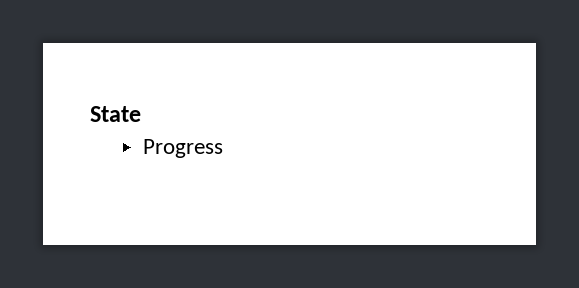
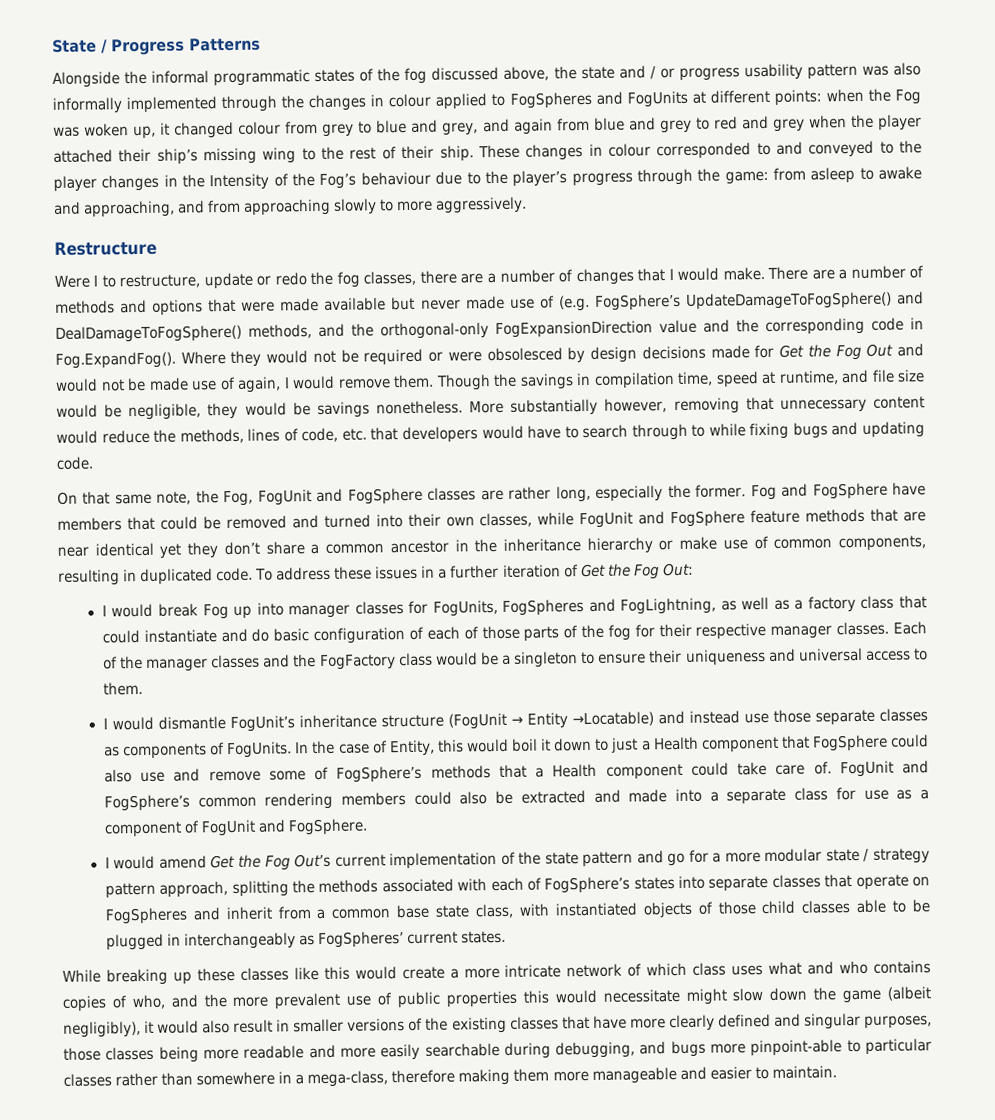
[143,139,224,158] // Progress -> [101,37,261,56] [52,62,922,88] [52,88,921,114] [53,114,922,140] [53,140,923,165] [53,166,923,192] [53,196,528,218] [54,240,157,256] [54,265,924,290] [55,291,925,316] [55,317,924,343] [55,343,924,369] [55,369,925,393] [56,396,925,421] [56,421,925,444] [56,456,93,470] [57,482,927,507] [57,508,927,531] [57,535,926,559] [58,562,694,586] [101,595,928,620] [101,621,927,645] [102,647,928,672] [102,681,143,696] [102,708,929,732] [103,734,930,760] [103,760,929,783] [103,787,929,812] [103,818,369,838] [104,848,931,871] [104,874,931,899] [104,899,931,925] [105,930,507,951] [62,960,932,986] [62,986,932,1012] [63,1012,933,1038] [63,1038,932,1063] [63,1065,837,1088] / Progress Patterns // Alongside the informal programmatic states of the fog discussed above, the state and / or progress usability pattern was also informally implemented through the changes in colour applied to FogSpheres and FogUnits at different points: when the Fog was woken up, it changed colour from grey to blue and grey, and again from blue and grey to red and grey when the player attached their ship’s missing wing to the rest of their ship. These changes in colour corresponded to and conveyed to the player changes in the Intensity of the Fog’s behaviour due to the player’s progress through the game: from asleep to awake and approaching, and from approaching slowly to more aggressively. // Restructure // Were I to restructure, update or redo the fog classes, there are a number of changes that I would make. There are a number of methods and options that were made available but never made use of (e.g. FogSphere’s UpdateDamageToFogSphere() and DealDamageToFogSphere() methods, and the orthogonal-only FogExpansionDirection value and the corresponding code in Fog.ExpandFog(). Where they would not be required or were obsolesced by design decisions made for Get the Fog Out and would not be made use of again, I would remove them. Though the savings in compilation time, speed at runtime, and file size would be negligible, they would be savings nonetheless. More substantially however, removing that unnecessary content would reduce the methods, lines of code, etc. that developers would have to search through to while fixing bugs and updating code. // On that same note, the Fog, FogUnit and FogSphere classes are rather long, especially the former. Fog and FogSphere have members that could be removed and turned into their own classes, while FogUnit and FogSphere feature methods that are near identical yet they don’t share a common ancestor in the inheritance hierarchy or make use of common components, resulting in duplicated code. To address these issues in a further iteration of Get the Fog Out: // I would break Fog up into manager classes for FogUnits, FogSpheres and FogLightning, as well as a factory class that could instantiate and do basic configuration of each of those parts of the fog for their respective manager classes. Each of the manager classes and the FogFactory class would be a singleton to ensure their uniqueness and universal access to them. // I would dismantle FogUnit’s inheritance structure (FogUnit → Entity →Locatable) and instead use those separate classes as components of FogUnits. In the case of Entity, this would boil it down to just a Health component that FogSphere could also use and remove some of FogSphere’s methods that a Health component could take care of. FogUnit and FogSphere’s common rendering members could also be extracted and made into a separate class for use as a component of FogUnit and FogSphere. // I would amend Get the Fog Out’s current implementation of the state pattern and go for a more modular state / strategy pattern approach, splitting the methods associated with each of FogSphere’s states into separate classes that operate on FogSpheres and inherit from a common base state class, with instantiated objects of those child classes able to be plugged in interchangeably as FogSpheres’ current states. // While breaking up these classes like this would create a more intricate network of which class uses what and who contains copies of who, and the more prevalent use of public properties this would necessitate might slow down the game (albeit negligibly), it would also result in smaller versions of the existing classes that have more clearly defined and singular purposes, those classes being more readable and more easily searchable during debugging, and bugs more pinpoint-able to particular classes rather than somewhere in a mega-class, therefore making them more manageable and easier to maintain.

